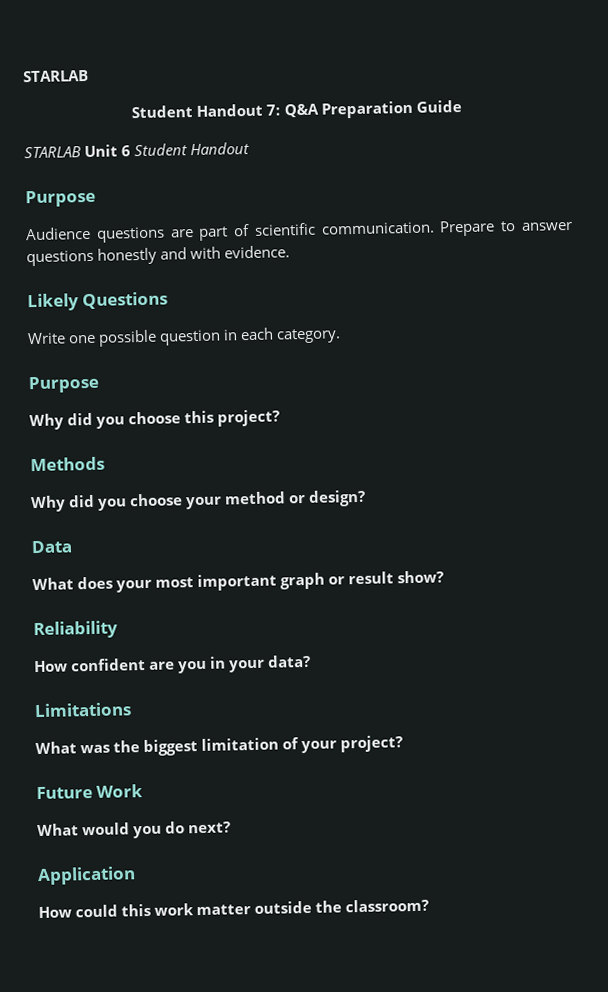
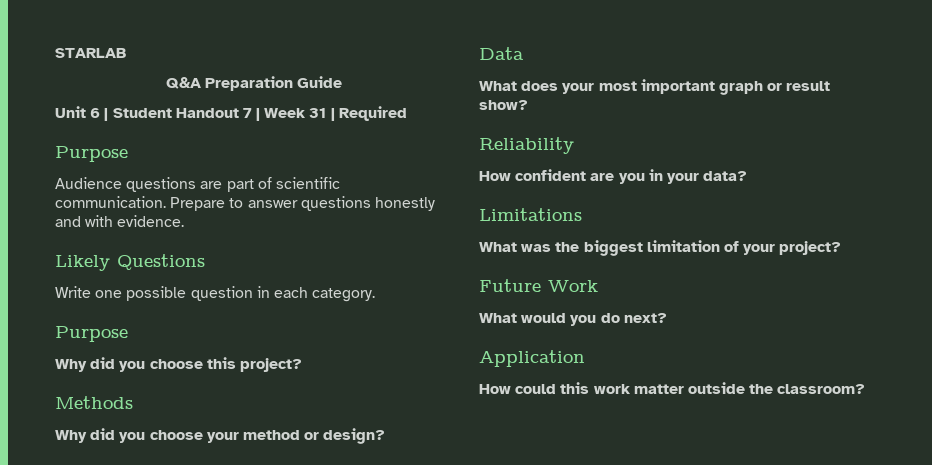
[131,103,281,119] Student Handout 7: -> (126, 53) none
[24,146,81,159] STARLAB -> (343, 82) none
[134,141,251,157] Student Handout -> [104,106,407,121] | Student Handout 7 | Week 31 | Required

